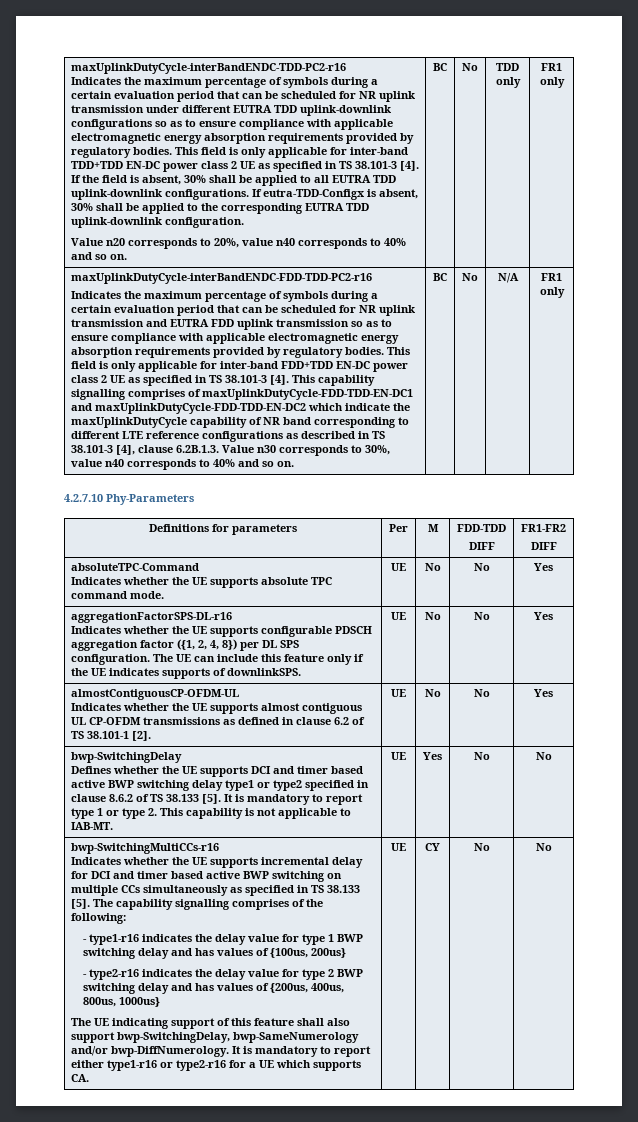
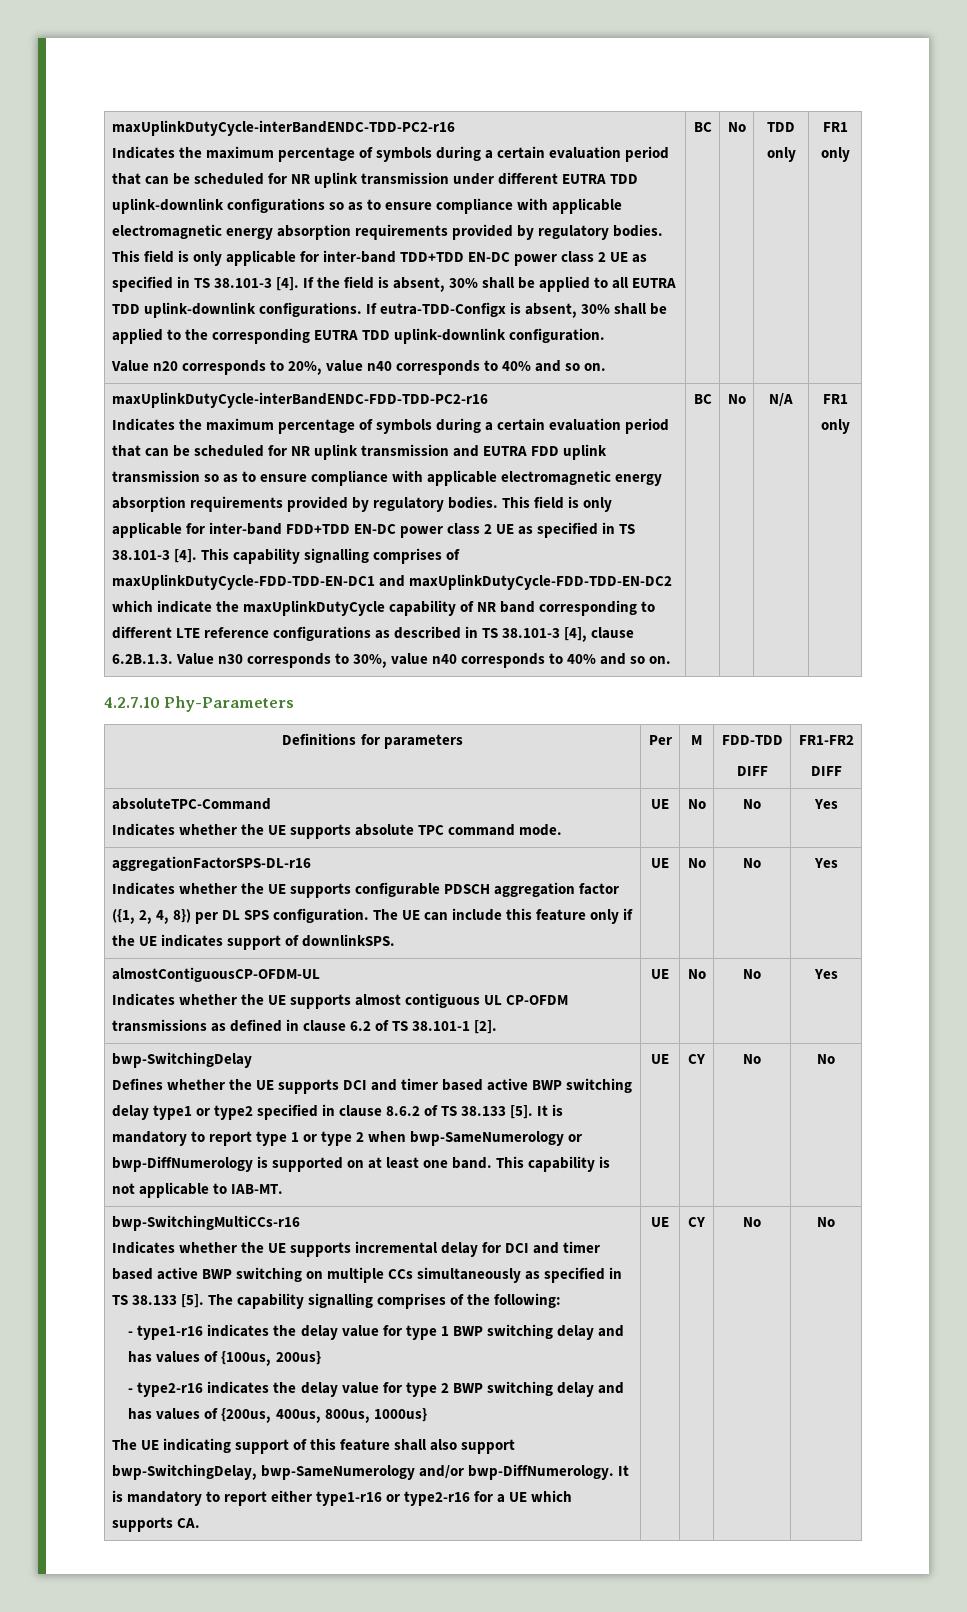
[161,668,210,679] supports -> [226,935,281,950] support
[147,808,157,816] 2. -> [355,1131,583,1146] [111,1156,492,1172] 2 when bwp-SameNumerology or bwp-DiffNumerology is supported on at least one band.
[423,752,442,760] Yes -> [688,1054,705,1064] CY

